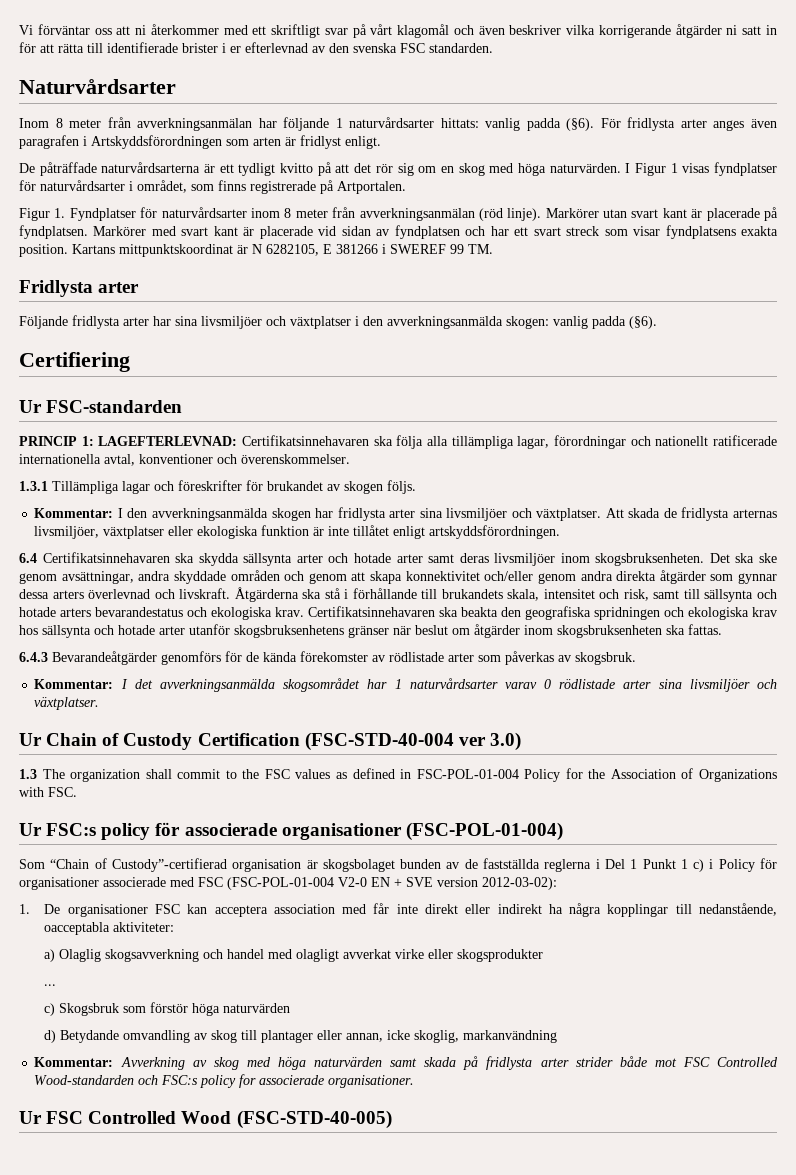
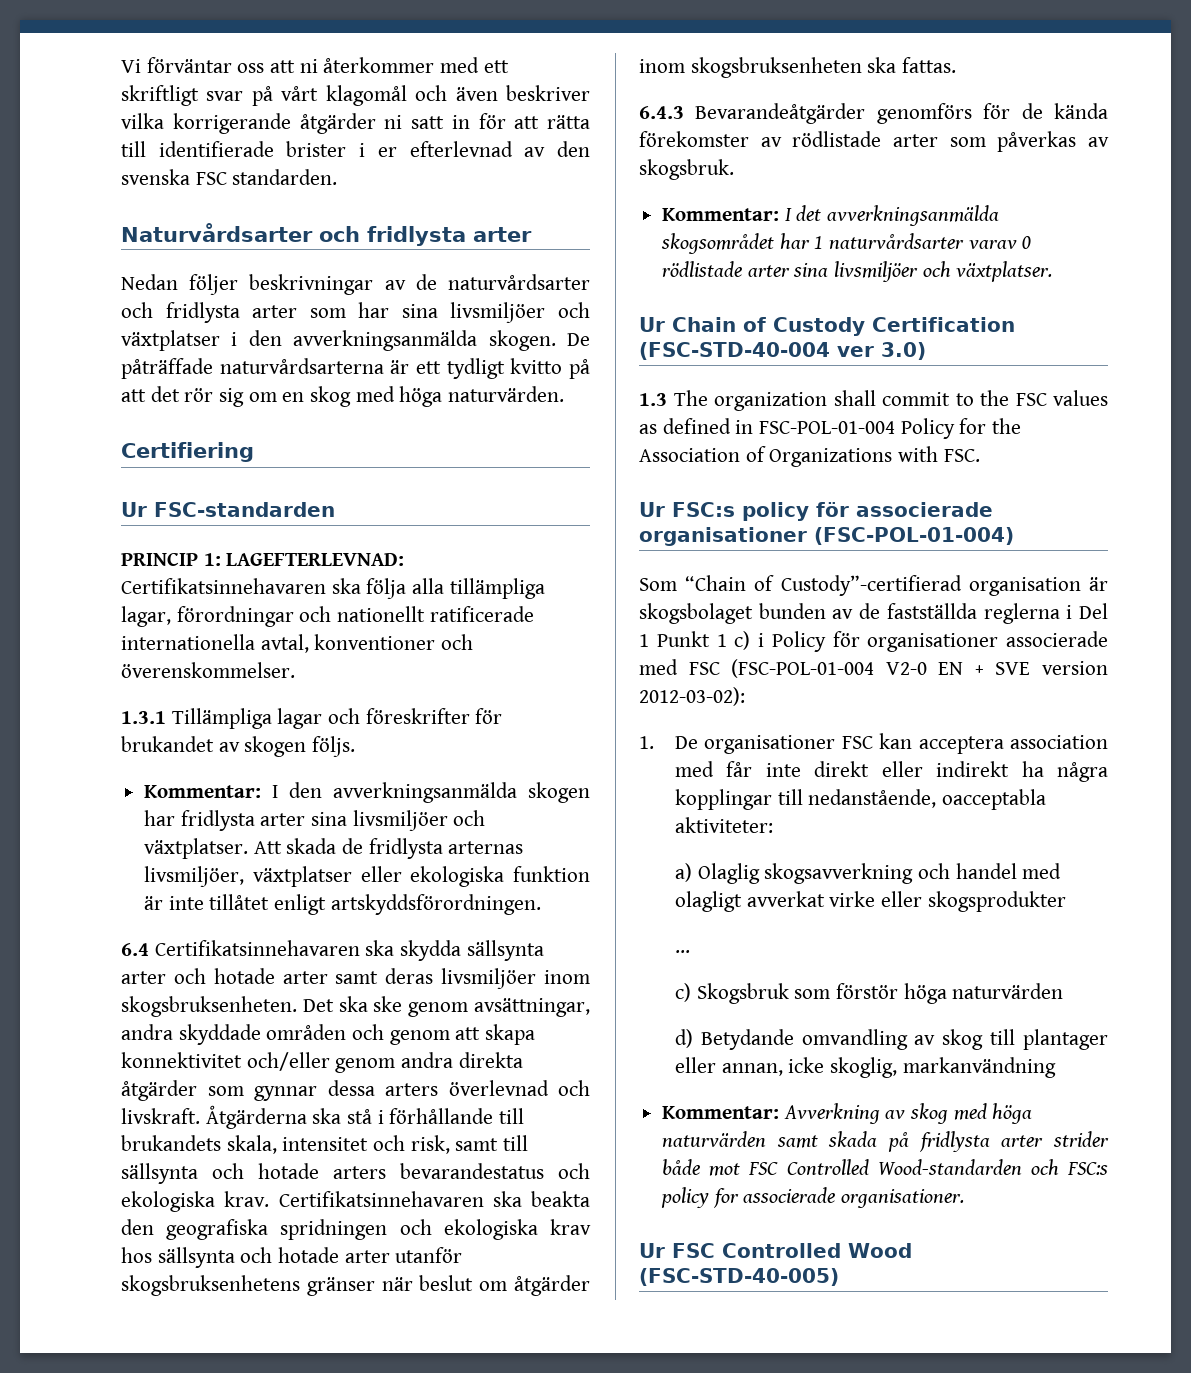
[19,117,777,131] [19,135,381,149] // Inom 8 meter från avverkningsanmälan har följande 1 naturvårdsarter hittats: vanlig padda (§6). För fridlysta arter anges även paragrafen i Artskyddsförordningen som arten är fridlyst enligt. // -> [319,226,532,246] [121,274,590,295] [121,302,590,323] [121,330,556,351] och fridlysta arter // Nedan följer beskrivningar av de naturvårdsarter och fridlysta arter som har sina livsmiljöer och växtplatser i den avverkningsanmälda skogen.
[625,162,777,176] [19,180,406,194] [19,207,779,221] [19,225,779,239] [19,244,493,257] [19,280,140,297] [19,315,657,329] I Figur 1 visas fyndplatser för naturvårdsarter i området, som finns registrerade på Artportalen. // Figur 1. Fyndplatser för naturvårdsarter inom 8 meter från avverkningsanmälan (röd linje). Markörer utan svart kant är placerade på fyndplatsen. Markörer med svart kant är placerade vid sidan av fyndplatsen och har ett svart streck som visar fyndplatsens exakta position. Kartans mittpunktskoordinat är N 6282105, E 381266 i SWEREF 99 TM. // Fridlysta arter // Följande fridlysta arter har sina livsmiljöer och växtplatser i den avverkningsanmälda skogen: vanlig padda (§6). -> (565, 394) none

